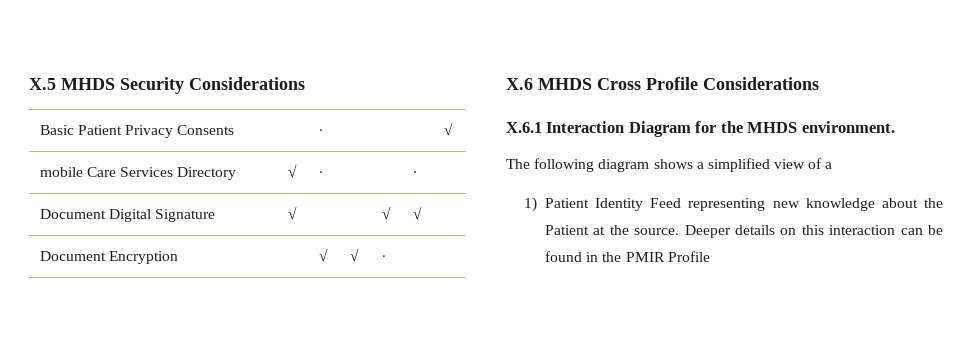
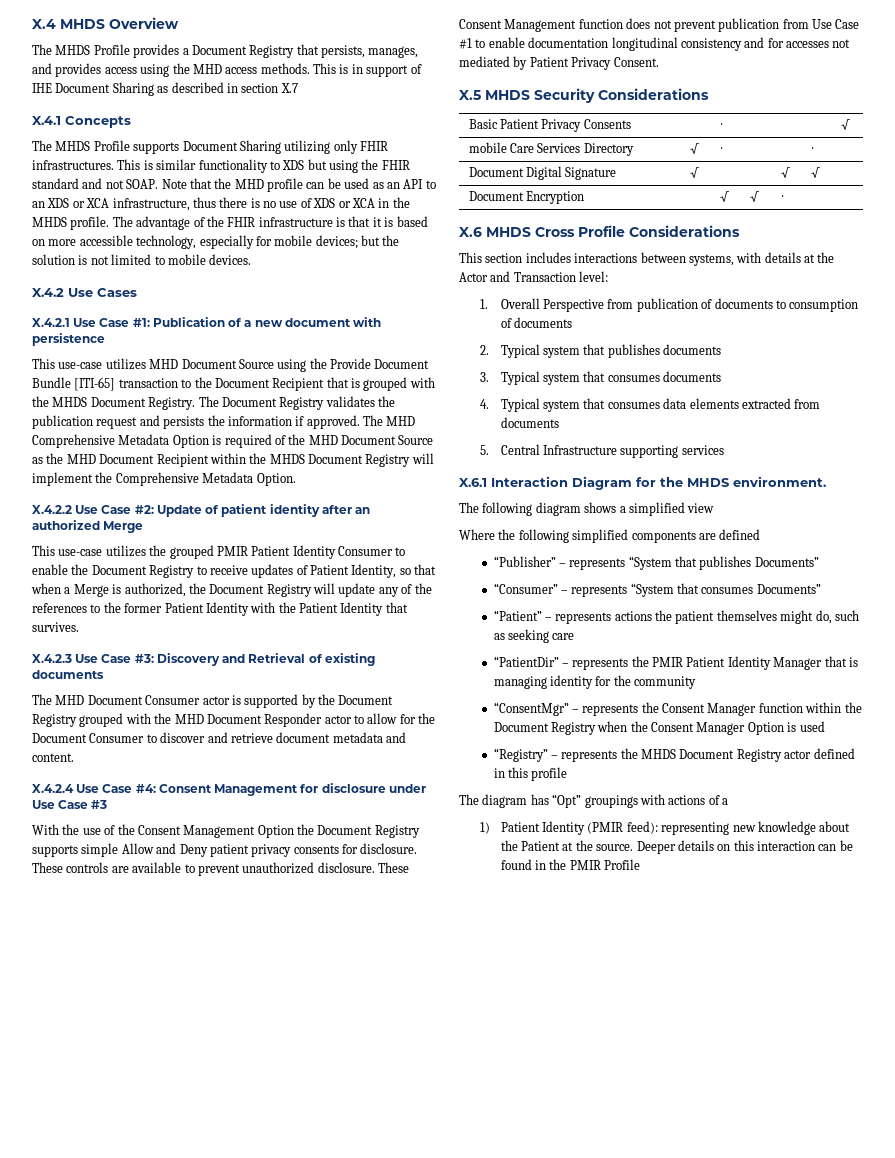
(29, 84) none -> [32,17,179,29] [32,44,419,58] [32,63,422,77] [32,82,298,96] [32,116,131,128] [32,140,388,154] [32,159,410,173] [32,178,436,192] [32,197,410,211] [32,216,428,230] [32,235,400,249] [32,254,252,265] [32,288,137,297] [32,317,382,327] [32,333,105,346] [32,358,430,372] [32,377,435,391] [32,396,395,410] [32,415,416,429] [32,434,434,448] [32,453,434,467] [32,472,296,486] [32,504,371,517] [32,520,144,533] [32,545,406,559] [32,564,437,578] [31,583,432,597] [32,602,408,616] [32,622,79,632] [32,653,375,666] [32,670,104,679] [32,694,394,708] [32,713,436,727] [32,732,406,743] [32,753,74,762] [32,783,426,796] [32,800,108,809] [32,824,420,838] [32,843,418,857] [32,862,409,876] [459,18,860,32] [459,37,851,51] [459,56,659,70] X.4 MHDS Overview // The MHDS Profile provides a Document Registry that persists, manages, and provides access using the MHD access methods. This is in support of IHE Document Sharing as described in section X.7 // X.4.1 Concepts // The MHDS Profile supports Document Sharing utilizing only FHIR infrastructures. This is similar functionality to XDS but using the FHIR standard and not SOAP. Note that the MHD profile can be used as an API to an XDS or XCA infrastructure, thus there is no use of XDS or XCA in the MHDS profile. The advantage of the FHIR infrastructure is that it is based on more accessible technology, especially for mobile devices; but the solution is not limited to mobile devices. // X.4.2 Use Cases // X.4.2.1 Use Case #1: Publication of a new document with persistence // This use-case utilizes MHD Document Source using the Provide Document Bundle [ITI-65] transaction to the Document Recipient that is grouped with the MHDS Document Registry. The Document Registry validates the publication request and persists the information if approved. The MHD Comprehensive Metadata Option is required of the MHD Document Source as the MHD Document Recipient within the MHDS Document Registry will implement the Comprehensive Metadata Option. // X.4.2.2 Use Case #2: Update of patient identity after an authorized Merge // This use-case utilizes the grouped PMIR Patient Identity Consumer to enable the Document Registry to receive updates of Patient Identity, so that when a Merge is authorized, the Document Registry will update any of the references to the former Patient Identity with the Patient Identity that survives. // X.4.2.3 Use Case #3: Discovery and Retrieval of existing documents // The MHD Document Consumer actor is supported by the Document Registry grouped with the MHD Document Responder actor to allow for the Document Consumer to discover and retrieve document metadata and content. // X.4.2.4 Use Case #4: Consent Management for disclosure under Use Case #3 // With the use of the Consent Management Option the Document Registry supports simple Allow and Deny patient privacy consents for disclosure. These controls are available to prevent unauthorized disclosure. These Consent Management function does not prevent publication from Use Case #1 to enable documentation longitudinal consistency and for accesses not mediated by Patient Privacy Consent. //
(819, 83) none -> [459,252,835,266] [459,271,609,282] [479,298,859,312] [500,317,572,328] [479,344,722,358] [479,371,722,385] [479,398,821,412] [500,417,559,428] [479,444,724,458] // This section includes interactions between systems, with details at the Actor and Transaction level: // 1. Overall Perspective from publication of documents to consumption of documents // 2. Typical system that publishes documents // 3. Typical system that consumes documents // 4. Typical system that consumes data elements extracted from documents // 5. Central Infrastructure supporting services
(806, 164) none -> [459,529,761,543] [493,556,819,570] [493,583,821,597] [493,610,859,624] [493,629,575,643] [493,656,858,670] [493,675,697,689] [493,702,862,716] [493,721,825,735] [493,748,855,762] [493,767,568,781] [459,794,706,808] // Where the following simplified components are defined // “Publisher” – represents “System that publishes Documents” // “Consumer” – represents “System that consumes Documents” // “Patient” – represents actions the patient themselves might do, such as seeking care // “PatientDir” – represents the PMIR Patient Identity Manager that is managing identity for the community // “ConsentMgr” – represents the Consent Manager function within the Document Registry when the Consent Manager Option is used // “Registry” – represents the MHDS Document Registry actor defined in this profile // The diagram has “Opt” groupings with actions
[650,198,682,208] Feed -> [587,821,658,834] (PMIR feed):

